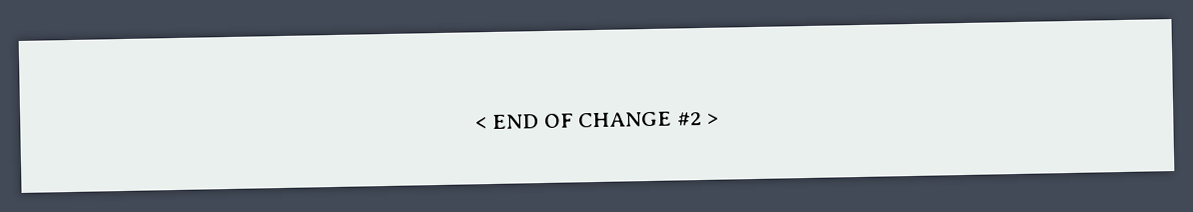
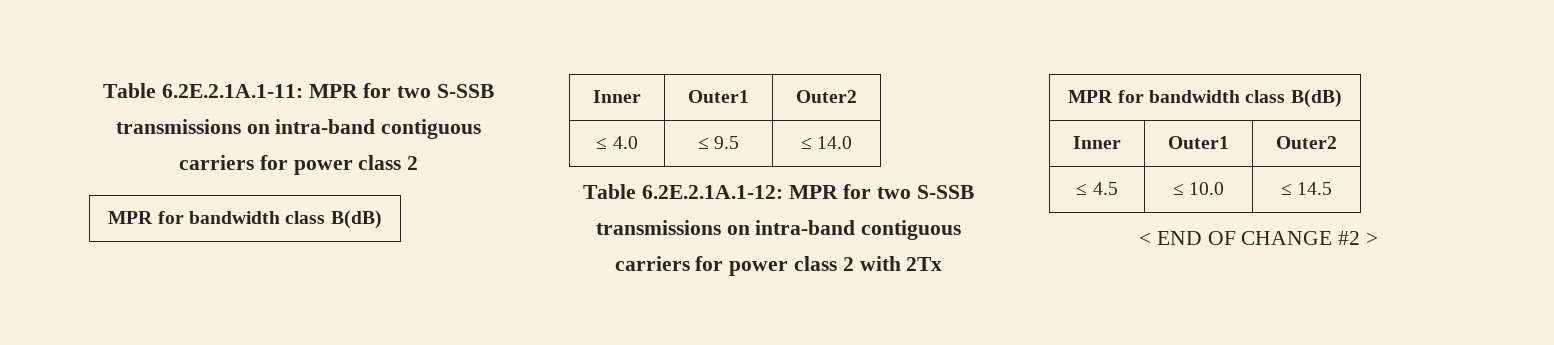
(474, 123) none -> [102,83,495,98] [115,119,482,139] [178,155,419,175] [108,210,382,229] [593,90,641,103] [688,90,749,103] [796,90,857,103] [596,136,638,149] [697,136,740,149] [800,136,853,149] [582,184,975,199] [595,220,962,240] [614,256,943,276] [1068,89,1342,108] [1073,136,1121,149] [1168,136,1229,149] [1276,136,1337,149] [1076,182,1118,195] [1172,182,1225,195] [1280,182,1333,195] Table 6.2E.2.1A.1-11: MPR for two S-SSB transmissions on intra-band contiguous carriers for power class 2 // MPR for bandwidth class B(dB) // Inner | Outer1 | Outer2 // ≤ 4.0 | ≤ 9.5 | ≤ 14.0 // Table 6.2E.2.1A.1-12: MPR for two S-SSB transmissions on intra-band contiguous carriers for power class 2 with 2Tx // MPR for bandwidth class B(dB) // Inner | Outer1 | Outer2 // ≤ 4.5 | ≤ 10.0 | ≤ 14.5 //

